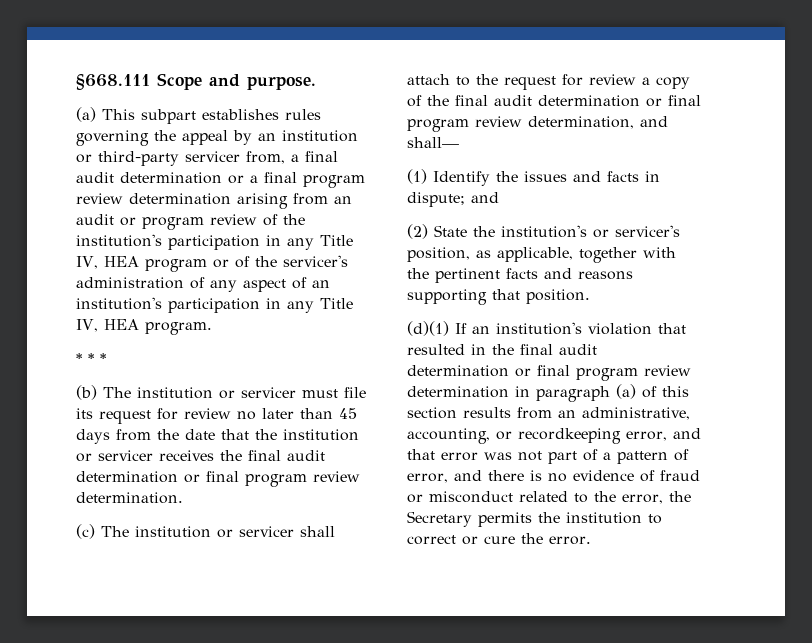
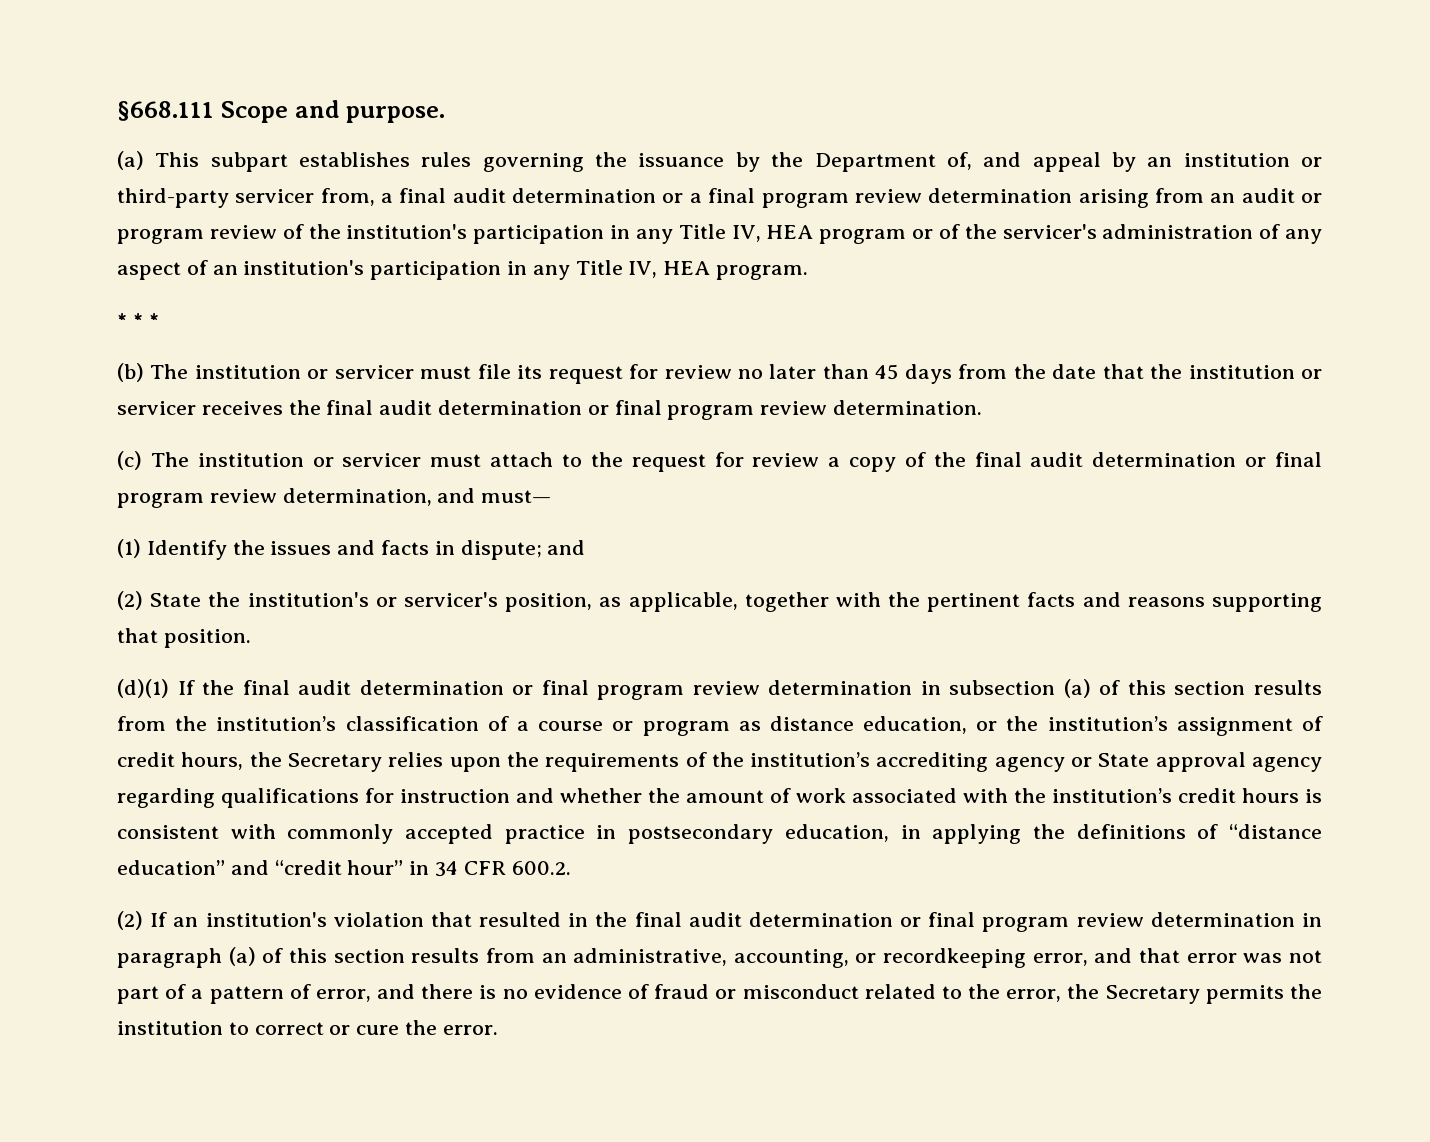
(176, 135) none -> [638,152,1022,172] issuance by the Department of, and
[300,526,335,537] shall -> [430,454,482,467] must
[407,137,459,148] shall— -> [481,490,552,503] must—
(467, 328) none -> [202,679,1322,700] [117,716,1323,736] [117,752,1322,772] [117,788,1322,808] [117,824,1322,844] [117,860,571,877] [117,911,168,930] the final audit determination or final program review determination in subsection (a) of this section results from the institution’s classification of a course or program as distance education, or the institution’s assignment of credit hours, the Secretary relies upon the requirements of the institution’s accrediting agency or State approval agency regarding qualifications for instruction and whether the amount of work associated with the institution’s credit hours is consistent with commonly accepted practice in postsecondary education, in applying the definitions of “distance education” and “credit hour” in 34 CFR 600.2. // (2) If

